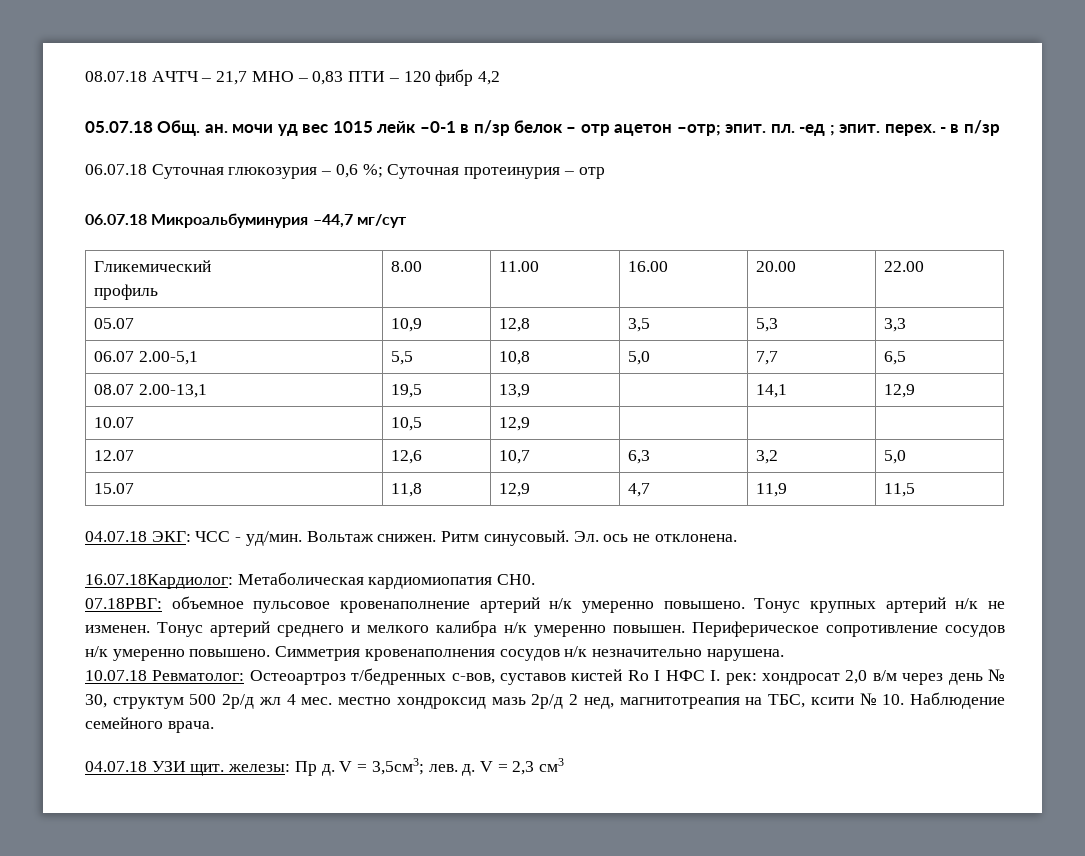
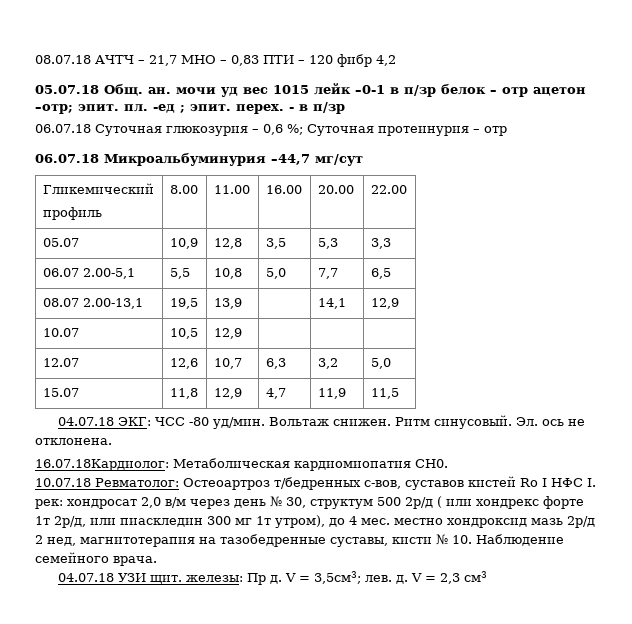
[235,537,242,542] - -> [189,417,210,426] -80
[85,596,1005,613] [85,620,1005,637] [85,646,784,661] // 07.18РВГ: объемное пульсовое кровенаполнение артерий н/к умеренно повышено. Тонус крупных артерий н/к не изменен. Тонус артерий среднего и мелкого калибра н/к умеренно повышен. Периферическое сопротивление сосудов н/к умеренно повышено. Симметрия кровенаполнения сосудов н/к незначительно нарушена. -> (448, 463) none
[258,697,281,705] жл -> [437,496,584,509] [35,515,345,528] ( или хондрекс форте 1т 2р/д, или пиаскледин 300 мг 1т утром), до
[619,694,854,709] магнитотреапия на ТБС, ксити -> [80,534,432,547] магнитотерапия на тазобедренные суставы, кисти

